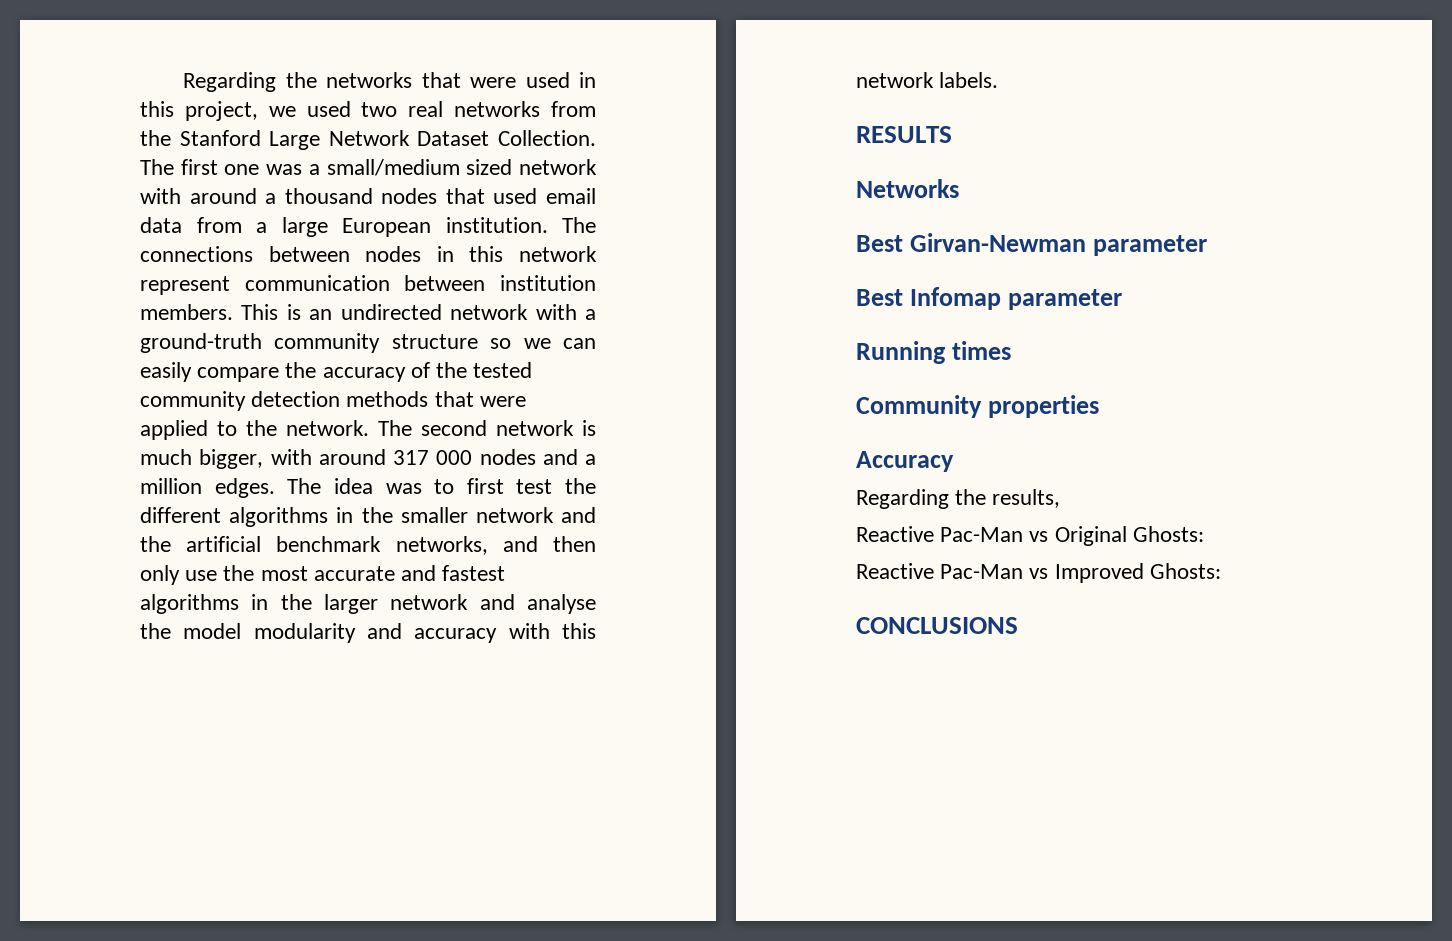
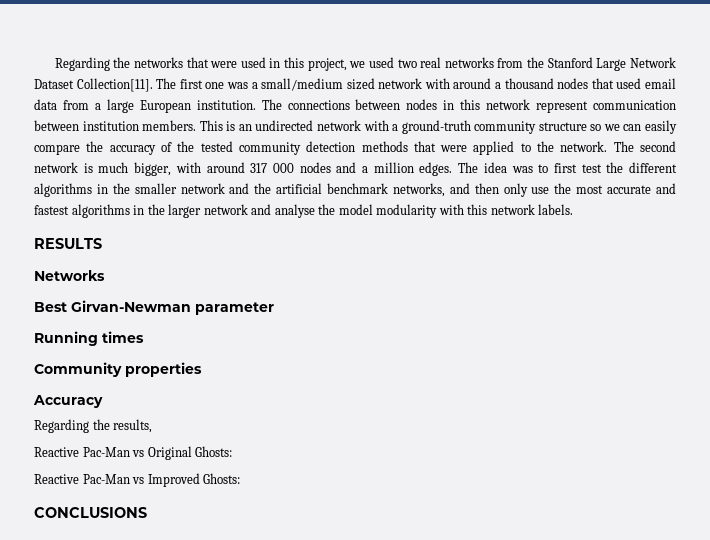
[498,130,596,146] Collection. -> [76,78,153,92] Collection[11].
[367,623,498,643] and accuracy -> (438, 211) none
[856,287,1122,310] // Best Infomap parameter -> (274, 308) none

